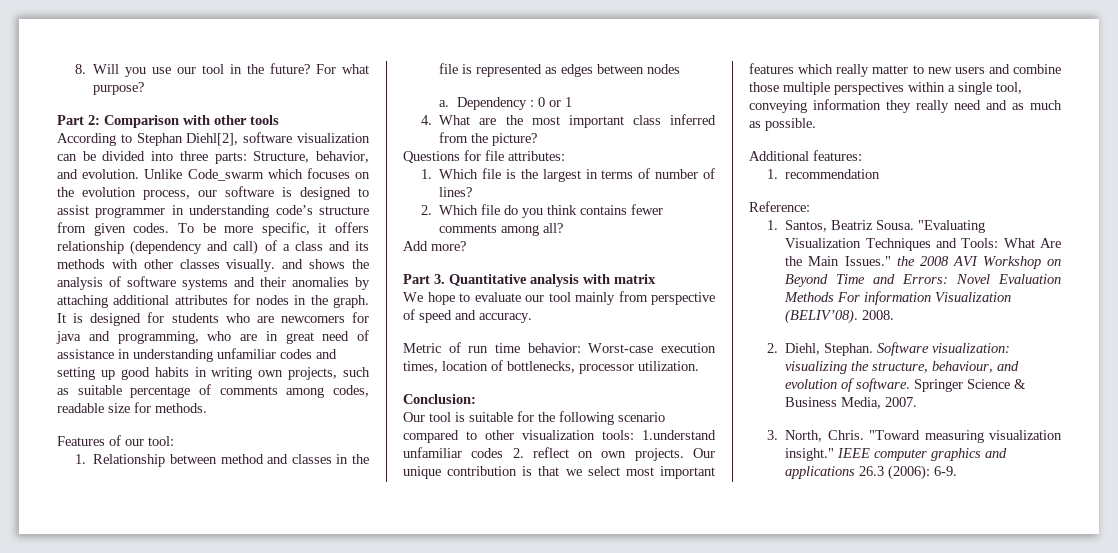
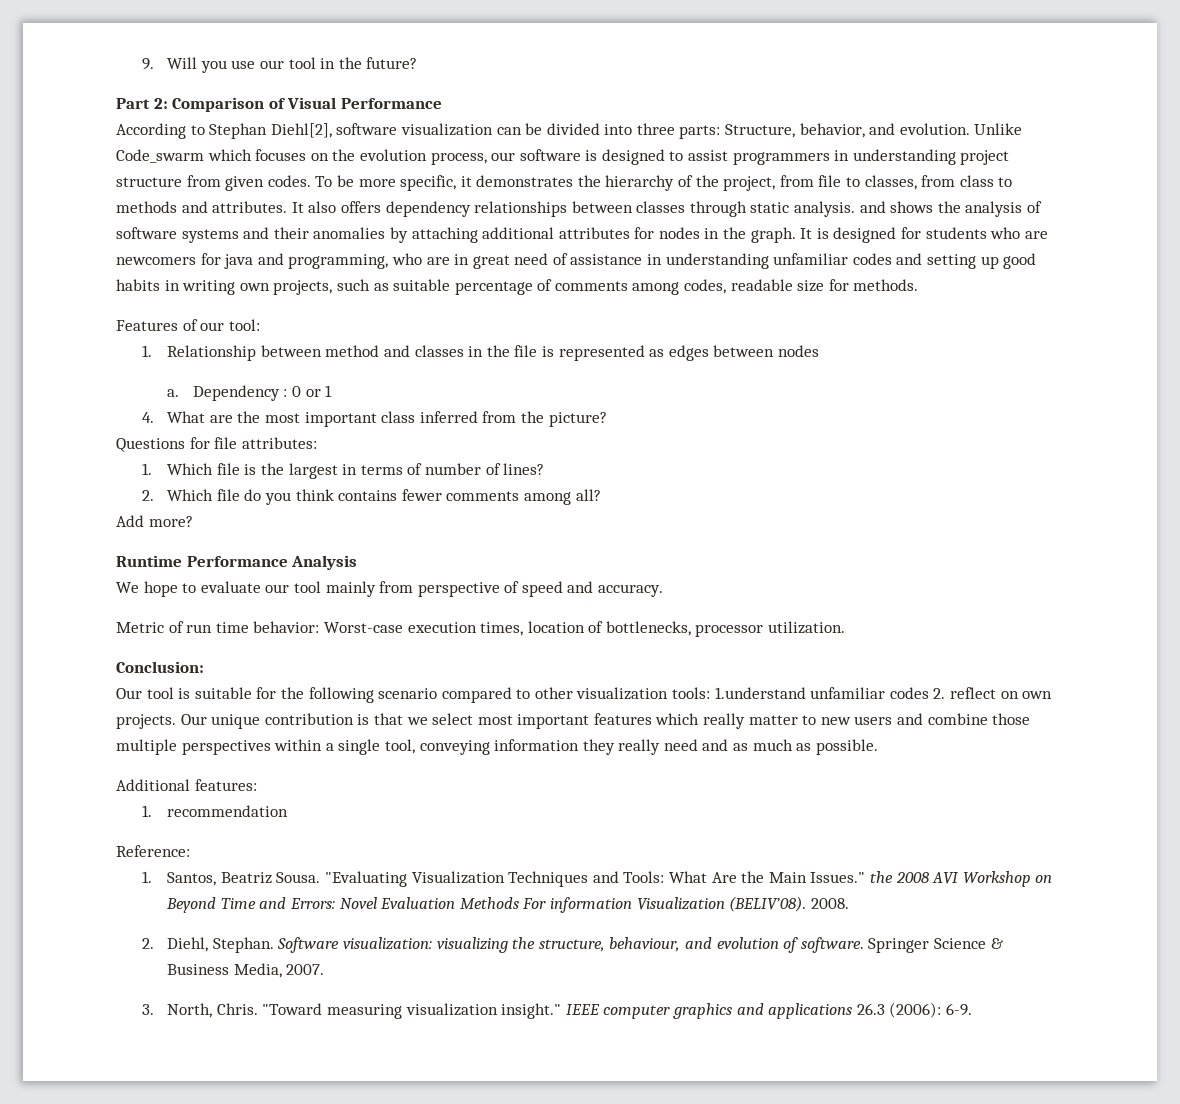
[75,64,87,74] 8. -> [141,58,154,70] 9.
[316,64,369,74] [93,82,145,95] For what purpose? -> (418, 63) none
[183,115,279,125] with other tools -> [268,97,442,109] of Visual Performance
[95,205,313,218] programmer in understanding code’s -> [732,149,1010,165] programmers in understanding project
[335,222,369,233] [57,240,369,255] [57,259,276,272] offers relationship (dependency and call) of a class and its methods with other classes visually. -> [476,175,1013,191] [116,201,856,217] demonstrates the hierarchy of the project, from file to classes, from class to methods and attributes. It also offers dependency relationships between classes through static analysis.
[403,274,656,287] Part 3. Quantitative analysis with matrix -> [116,555,358,570] Runtime Performance Analysis

